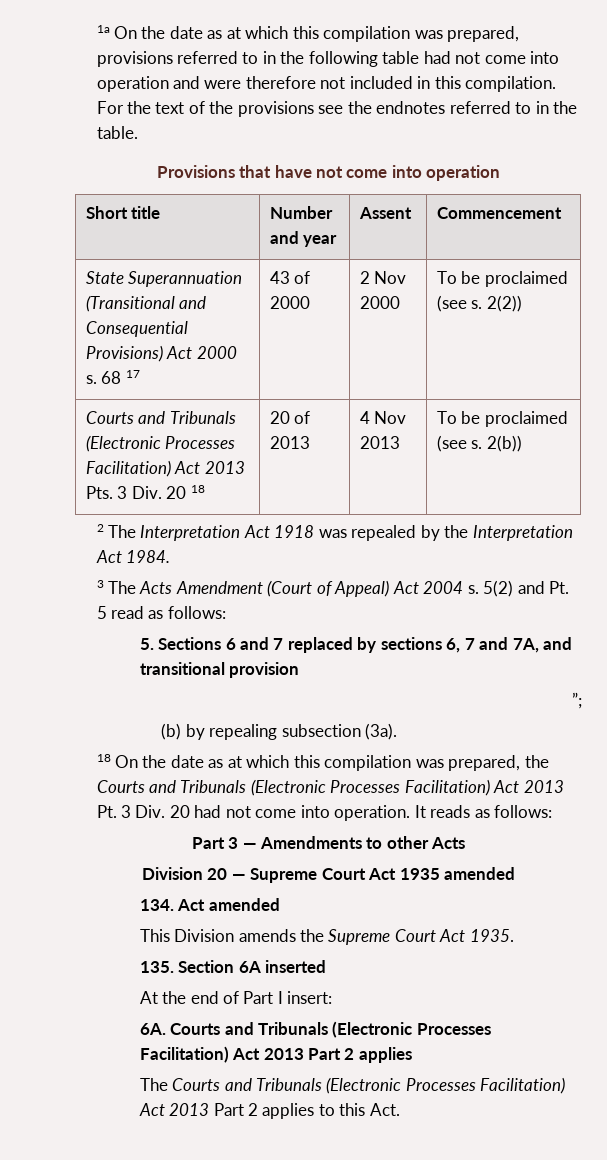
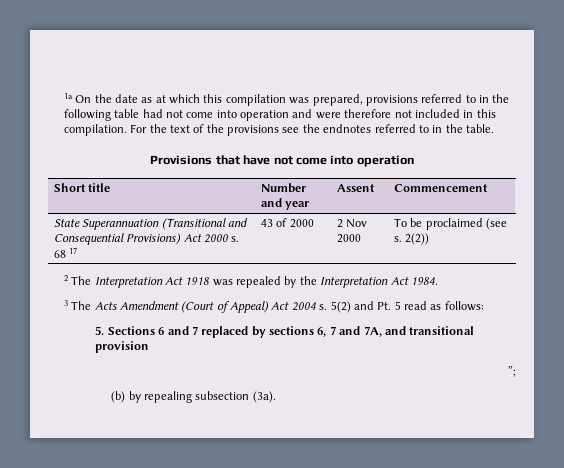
[85,411,236,424] [85,435,236,452] [85,460,245,477] [85,485,205,499] [269,411,311,424] [269,436,310,449] [359,411,407,424] [359,436,400,449] [436,411,568,427] [436,435,522,452] // Courts and Tribunals (Electronic Processes Facilitation) Act 2013 Pts. 3 Div. 20 18 | 20 of 2013 | 4 Nov 2013 | To be proclaimed (see s. 2(b)) -> (430, 239) none
[96,754,549,771] [96,779,564,796] [96,805,553,821] [191,836,466,849] [141,867,516,883] [139,898,280,911] [139,929,514,945] [139,960,327,973] [139,991,333,1004] [139,1021,491,1038] [139,1046,412,1063] [139,1077,566,1094] [138,1103,400,1119] // 18 On the date as at which this compilation was prepared, the Courts and Tribunals (Electronic Processes Facilitation) Act 2013 Pt. 3 Div. 20 had not come into operation. It reads as follows: // Part 3 — Amendments to other Acts // Division 20 — Supreme Court Act 1935 amended // 134. Act amended // This Division amends the Supreme Court Act 1935. // 135. Section 6A inserted // At the end of Part I insert: // 6A. Courts and Tribunals (Electronic Processes Facilitation) Act 2013 Part 2 applies // The Courts and Tribunals (Electronic Processes Facilitation) Act 2013 Part 2 applies to this Act. -> (276, 397) none

